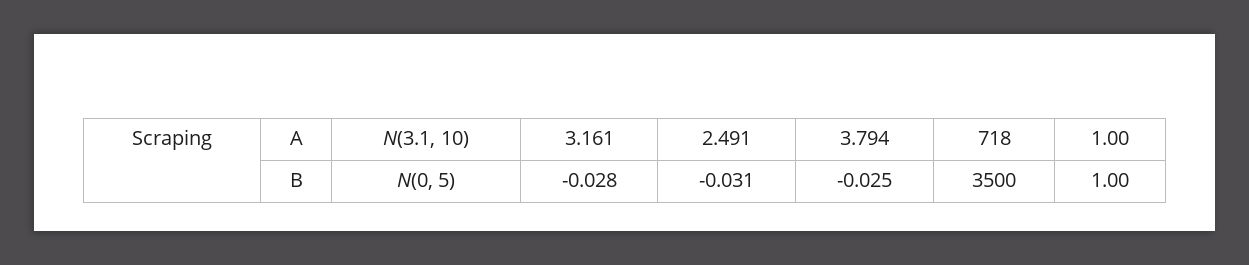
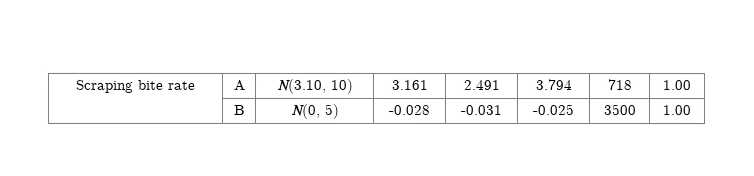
(212, 139) none -> [137,79,196,90] bite rate
[383,131,436,148] N(3.1, -> [275,78,327,94] N(3.10,

